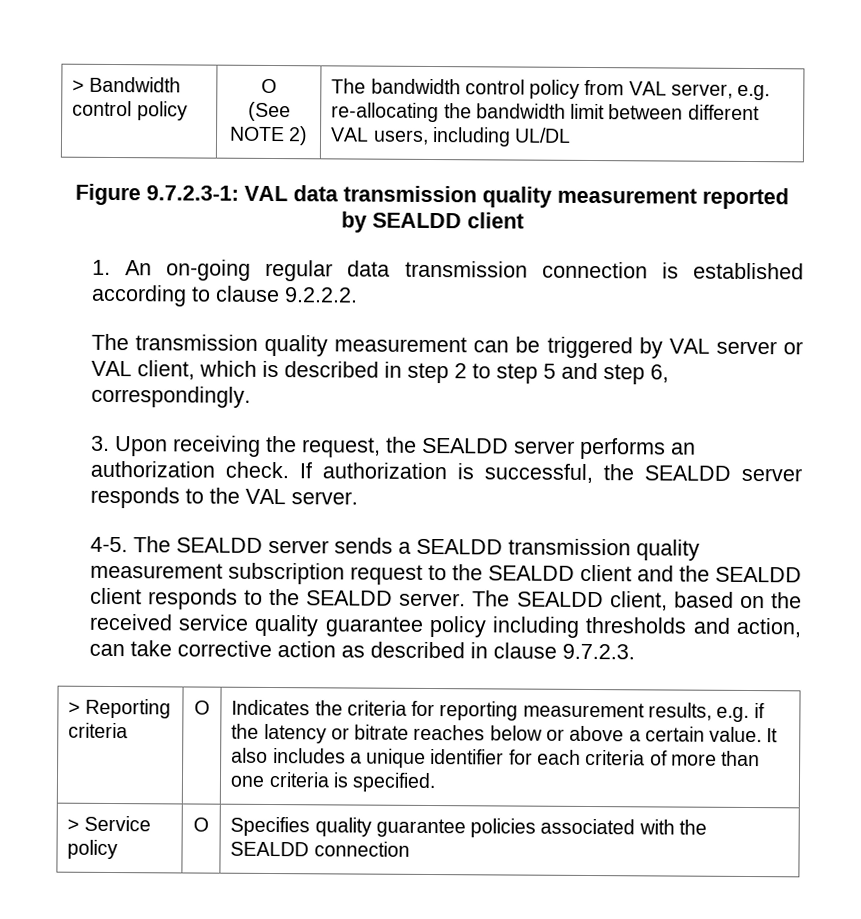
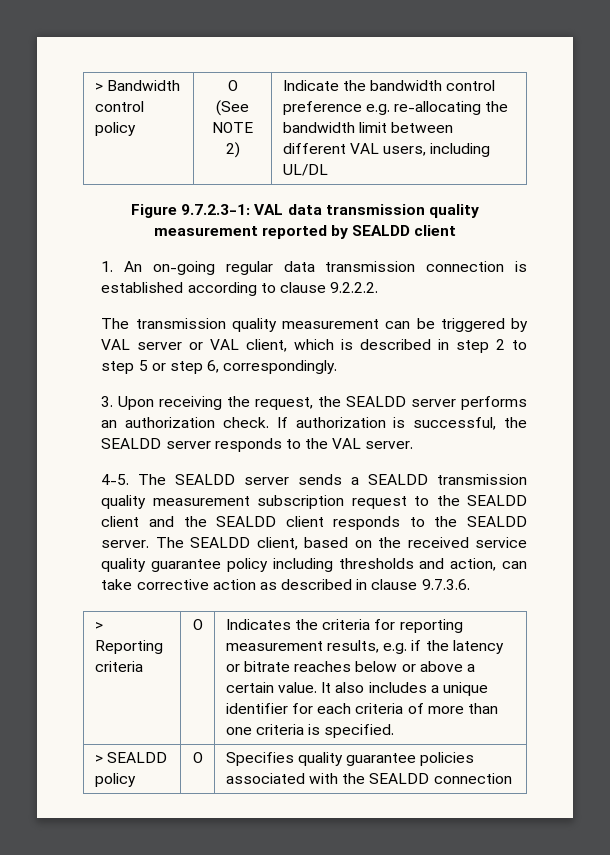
[331,78,734,99] The bandwidth control policy from VAL server, -> [282,80,496,91] [282,101,362,115] Indicate the bandwidth control preference
[560,362,598,380] and -> [151,363,166,371] or
[561,643,635,660] 9.7.2.3. -> [421,579,470,590] 9.7.3.6.
[83,815,151,832] Service -> [106,752,167,763] SEALDD

